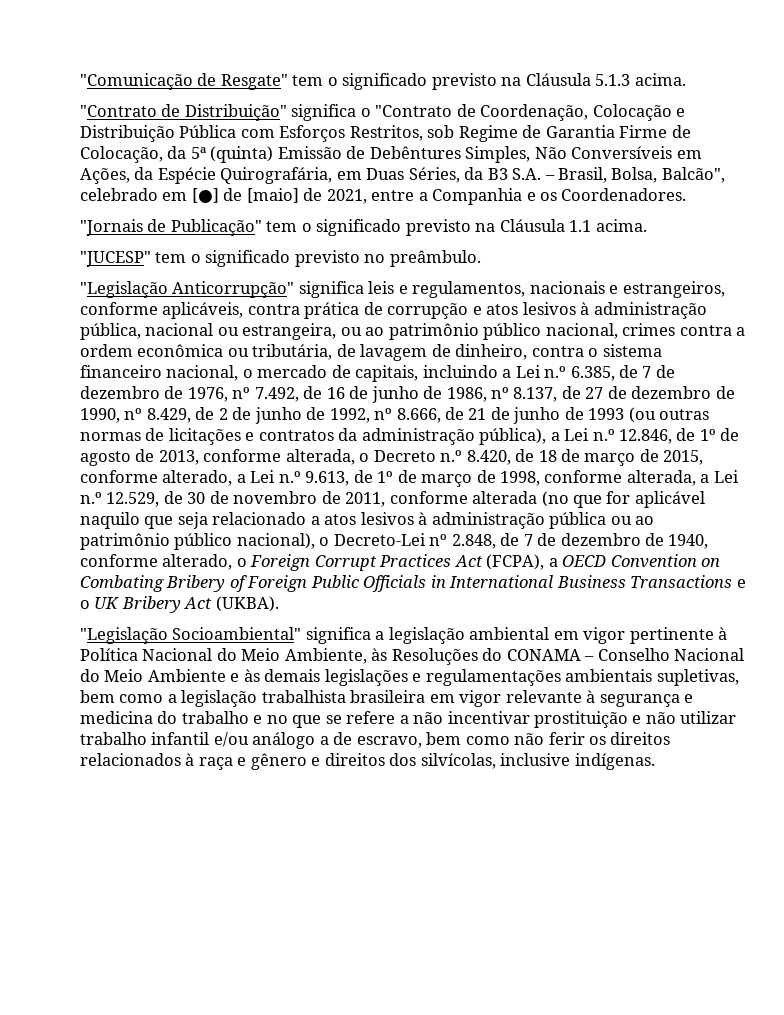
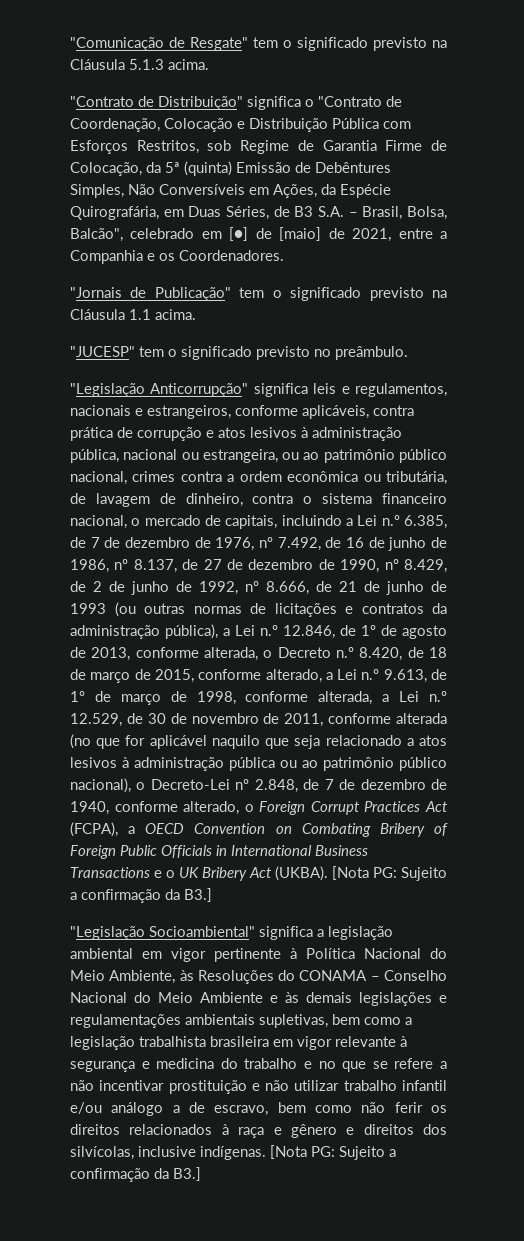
[464,167,484,180] da -> [273,206,290,217] de
(279, 604) none -> [332,866,447,881] [70,888,212,903] [Nota PG: Sujeito a confirmação da B3.]
(655, 761) none -> [270,1145,396,1160] [70,1167,201,1182] [Nota PG: Sujeito a confirmação da B3.]

